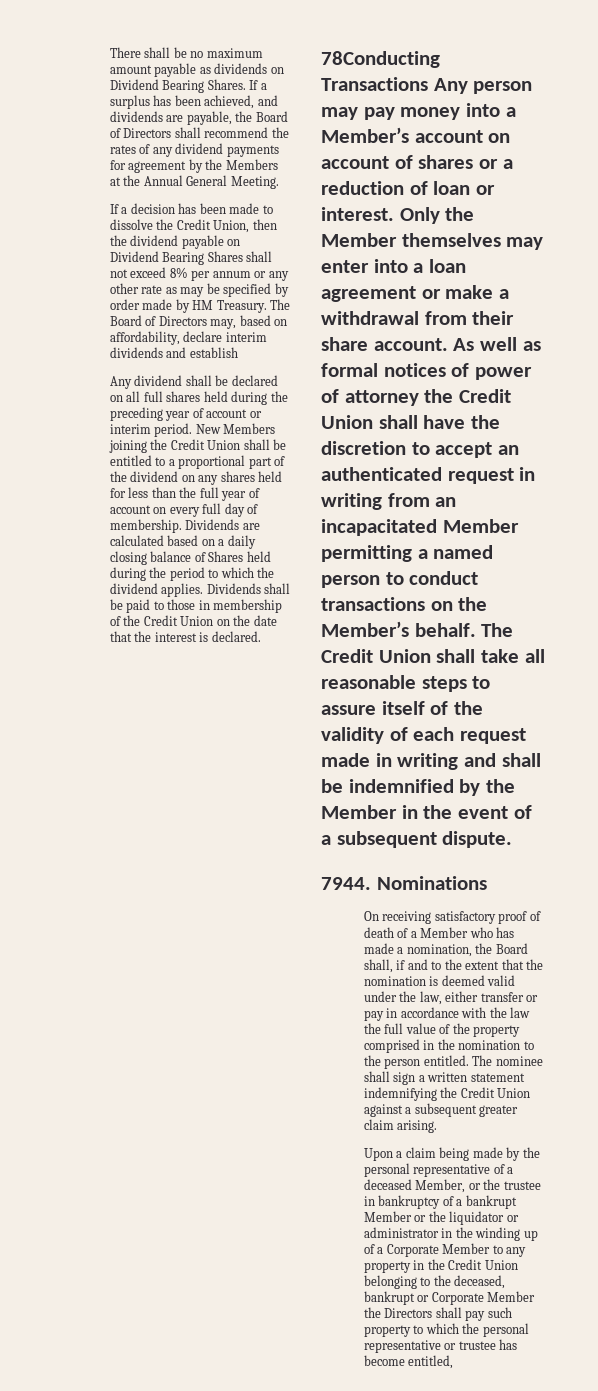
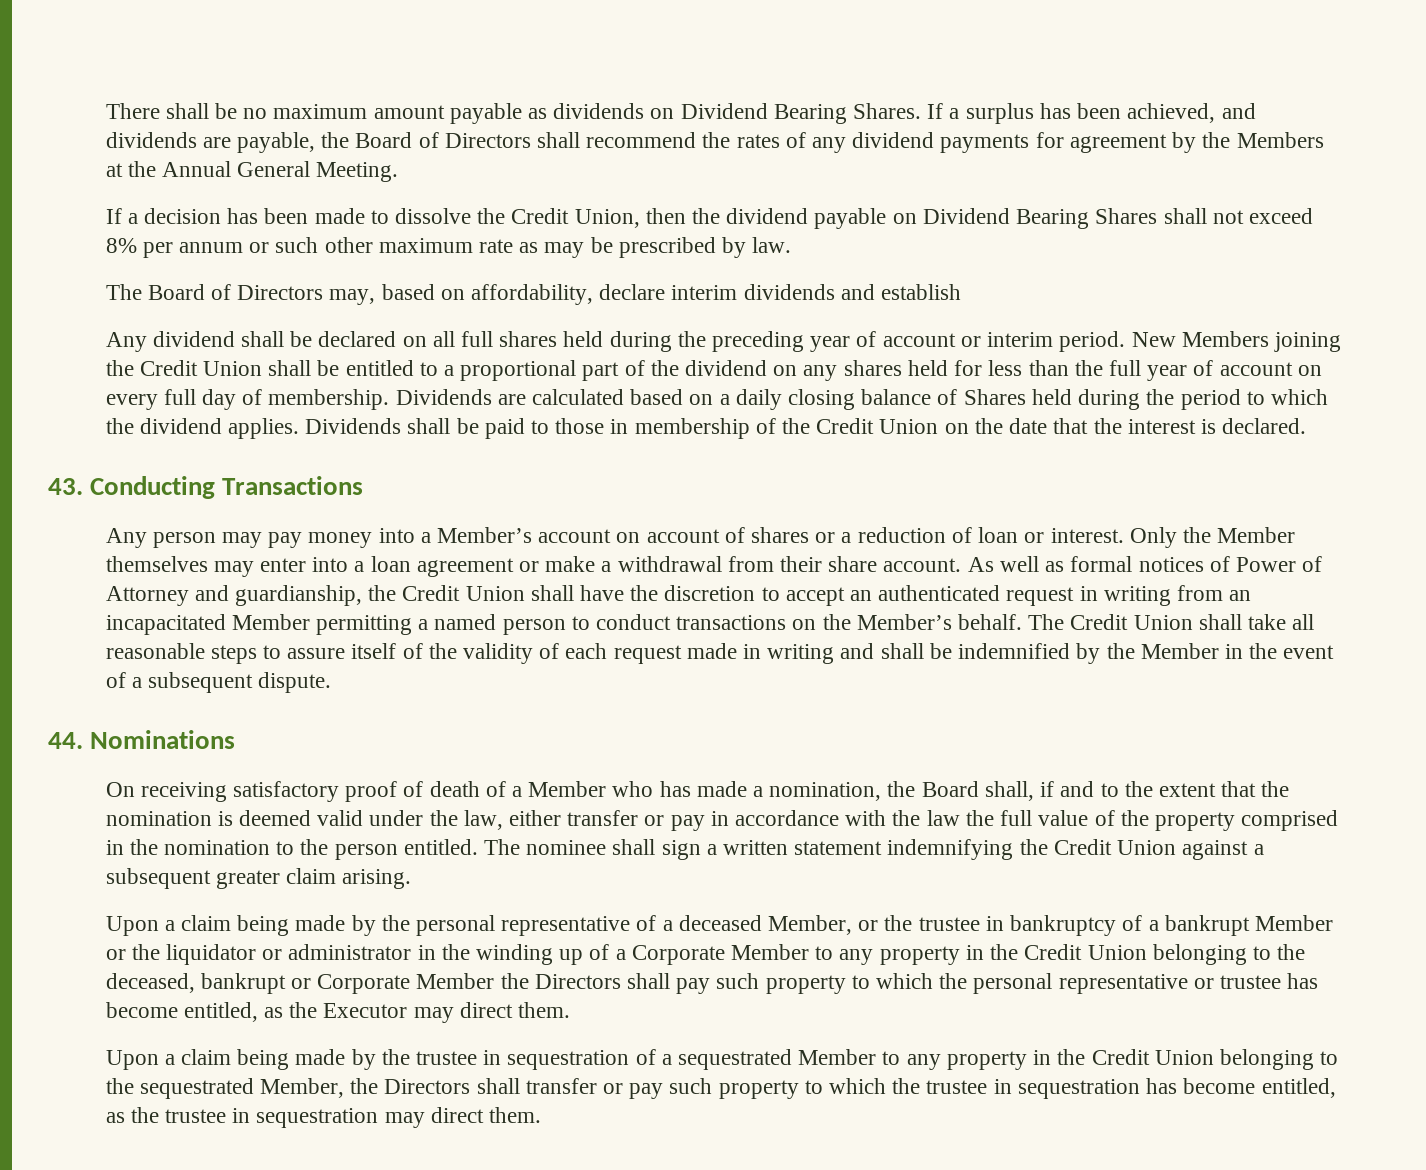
[268,271,289,281] [109,283,139,294] any other -> [275,237,473,253] such other maximum
[223,283,289,297] [109,299,267,313] specified by order made by HM Treasury. -> [618,237,792,258] prescribed by law. //
[321,51,440,68] 78Conducting -> [48,476,216,499] 43. Conducting
(428, 84) none -> (364, 485) //
[475,367,533,380] [321,389,419,406] power of attorney -> [1235,556,1323,572] [105,585,362,606] Power of Attorney and guardianship,
[321,877,371,890] 7944. -> [48,732,83,749] 44.
(454, 1362) none -> [263,1002,571,1023] [105,1049,1339,1070] [105,1078,1336,1099] [105,1107,542,1128] as the Executor may direct them. // Upon a claim being made by the trustee in sequestration of a sequestrated Member to any property in the Credit Union belonging to the sequestrated Member, the Directors shall transfer or pay such property to which the trustee in sequestration has become entitled, as the trustee in sequestration may direct them.

